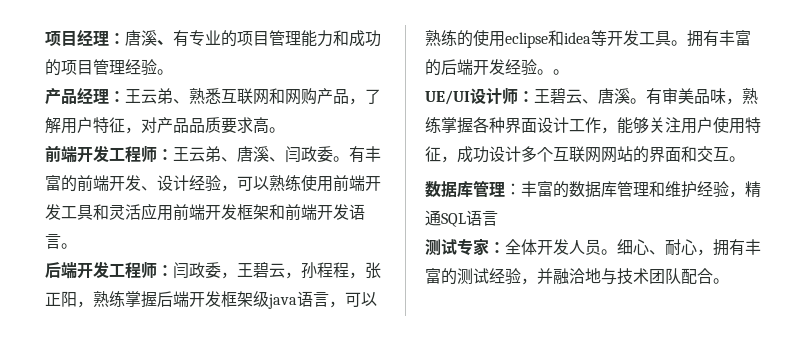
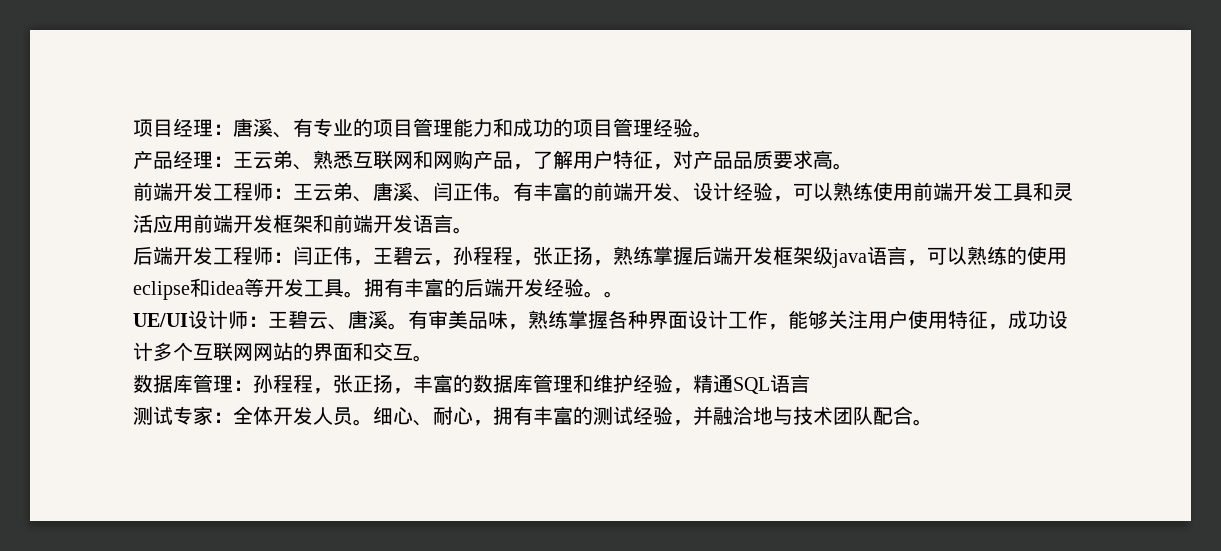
[301,146,333,162] 政委 -> [453,182,493,201] 正伟
[189,262,221,278] 政委 -> [313,246,353,265] 正伟
[61,291,77,307] 阳 -> [573,246,593,265] 扬
(521, 189) none -> [253,374,413,394] 孙程程，张正扬，

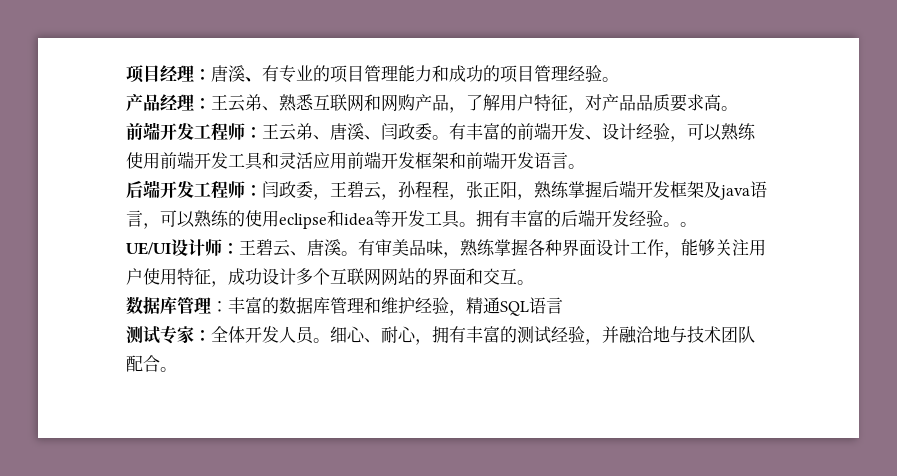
[453,182,493,201] 正伟 -> [398,123,432,141] 政委
[313,246,353,265] 正伟 -> [279,181,313,199] 政委
[573,246,593,265] 扬 -> [500,181,517,198] 阳
[813,246,833,265] 级 -> [704,181,721,198] 及
[253,374,413,394] 孙程程，张正扬， -> (228, 306) none

